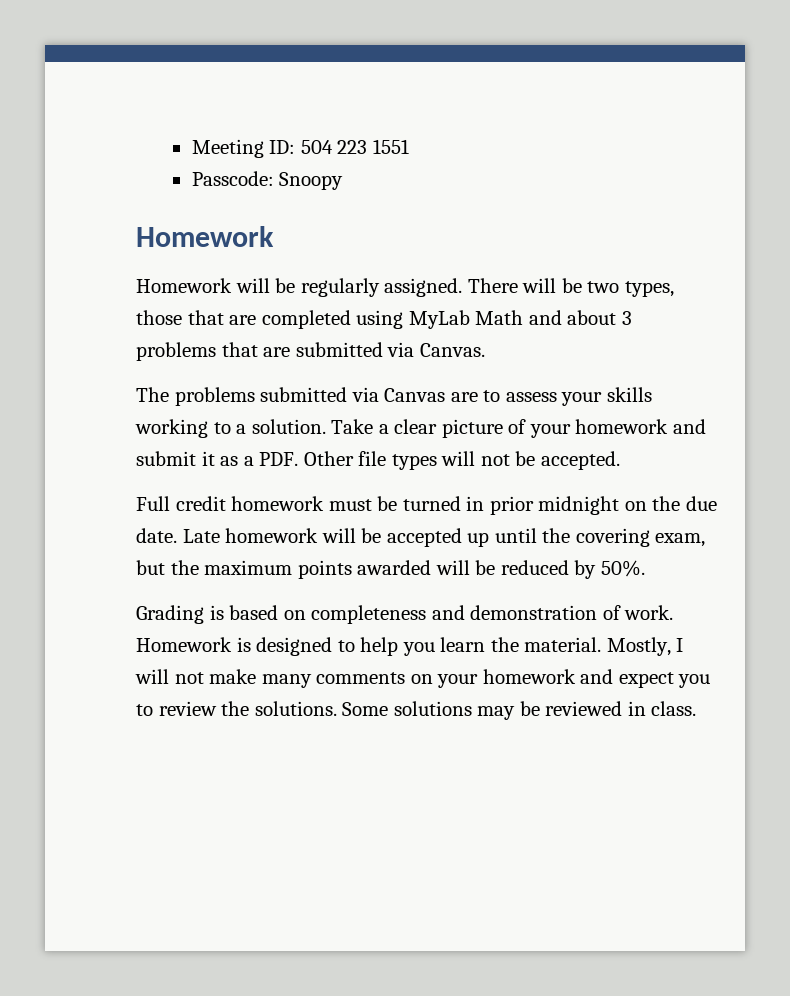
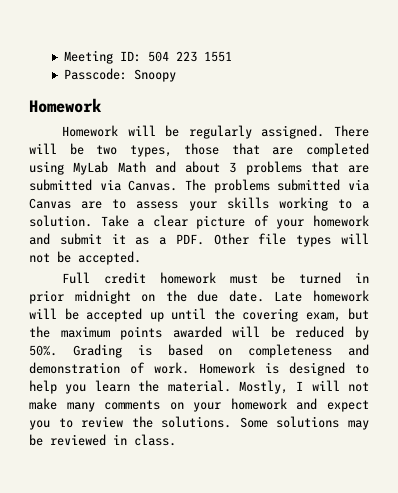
(485, 350) // -> (178, 185) none
(645, 568) // -> (57, 350) none

